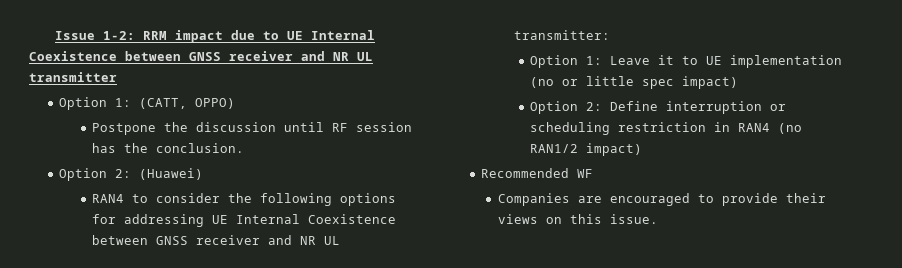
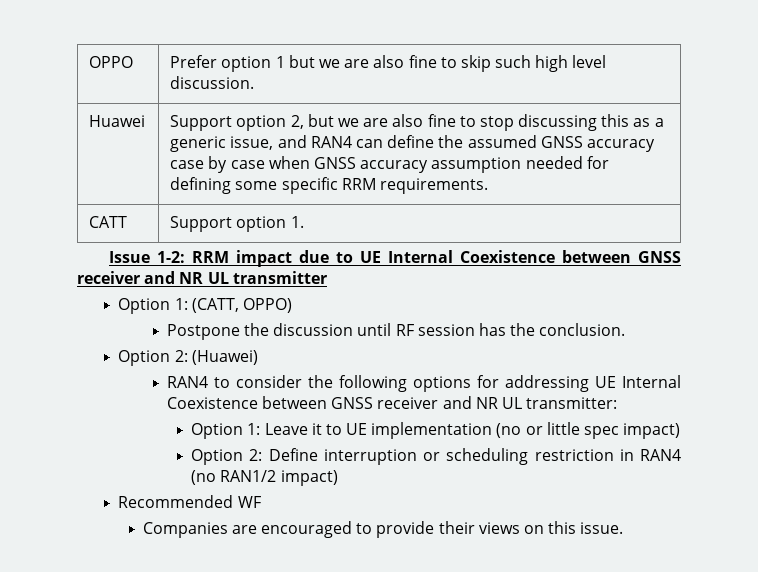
(54, 35) none -> [89,56,134,68] [170,55,607,72] [170,76,255,89] [89,115,146,127] [170,114,664,131] [170,135,655,152] [170,156,609,173] [170,177,488,194] [89,216,128,228] [170,216,304,232] OPPO | Prefer option 1 but we are also fine to skip such high level discussion. // Huawei | Support option 2, but we are also fine to stop discussing this as a generic issue, and RAN4 can define the assumed GNSS accuracy case by case when GNSS accuracy assumption needed for defining some specific RRM requirements. // CATT | Support option 1. //

